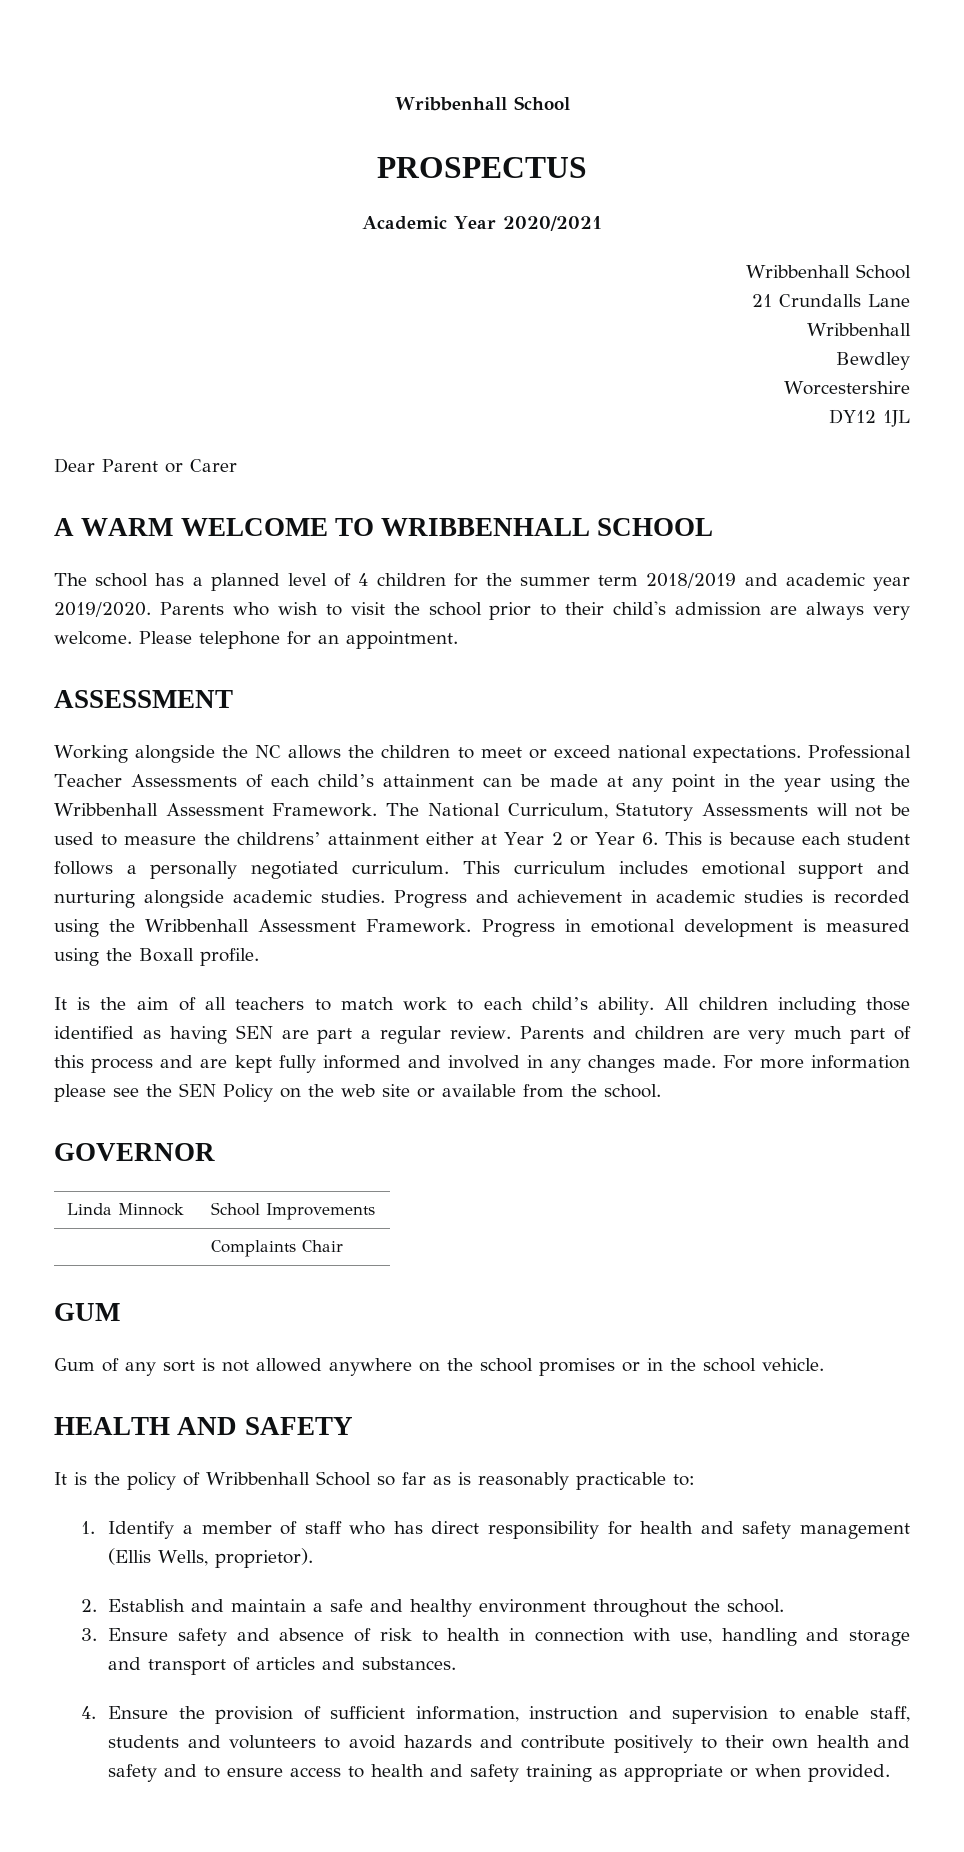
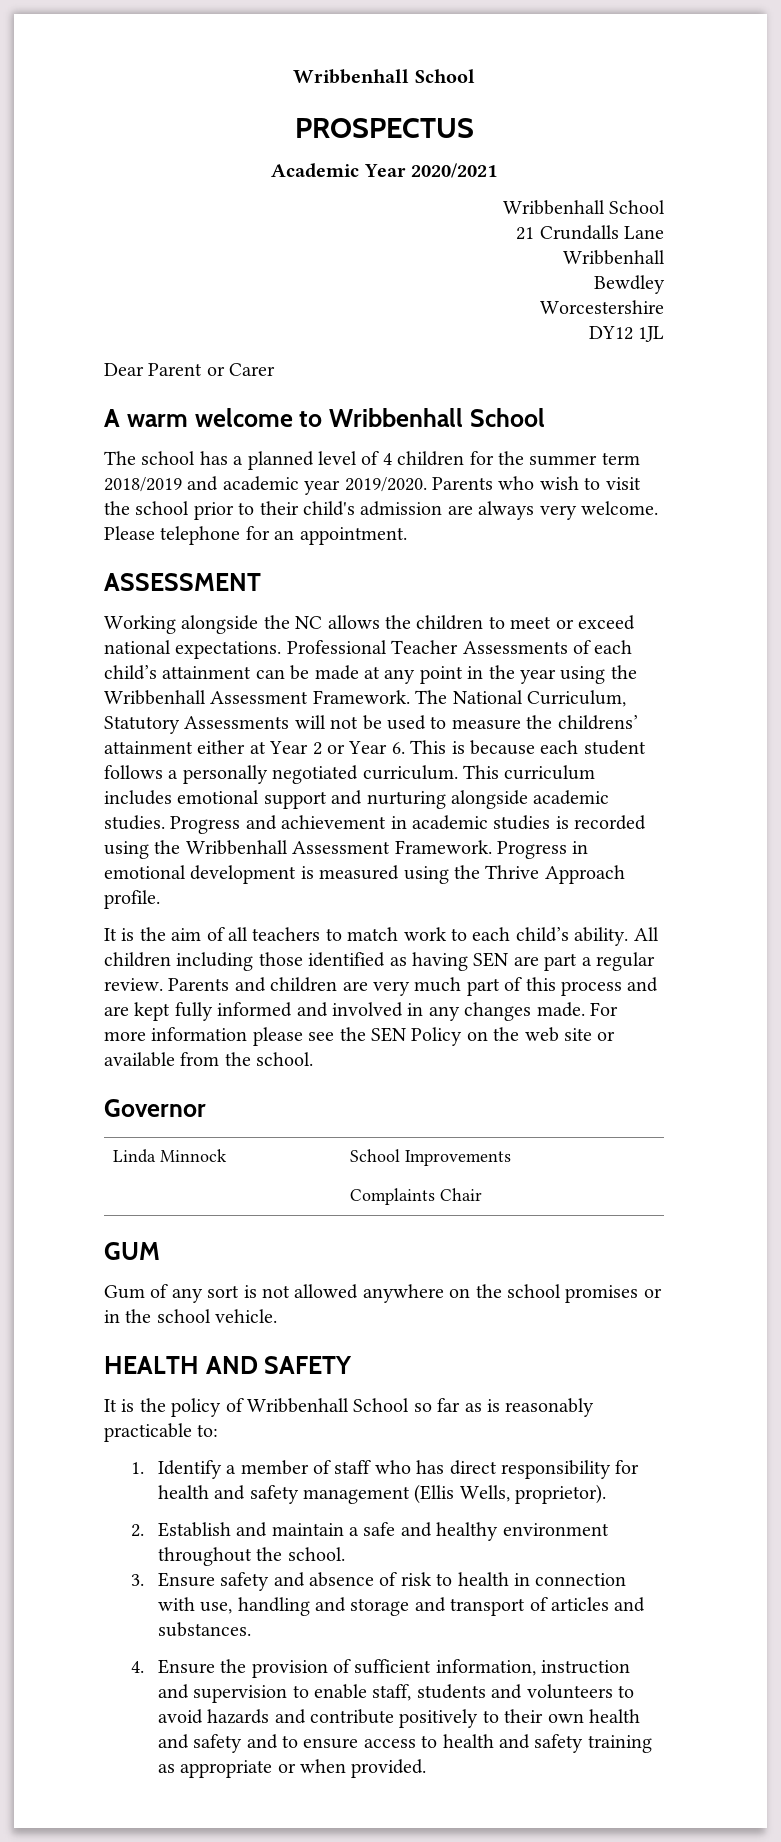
[81,518,714,536] WARM WELCOME TO WRIBBENHALL SCHOOL -> [126,408,545,427] warm welcome to Wribbenhall School
[139,948,194,962] Boxall -> [485,865,625,884] Thrive Approach
[54,1143,215,1161] GOVERNOR -> [104,1099,206,1117] Governor

